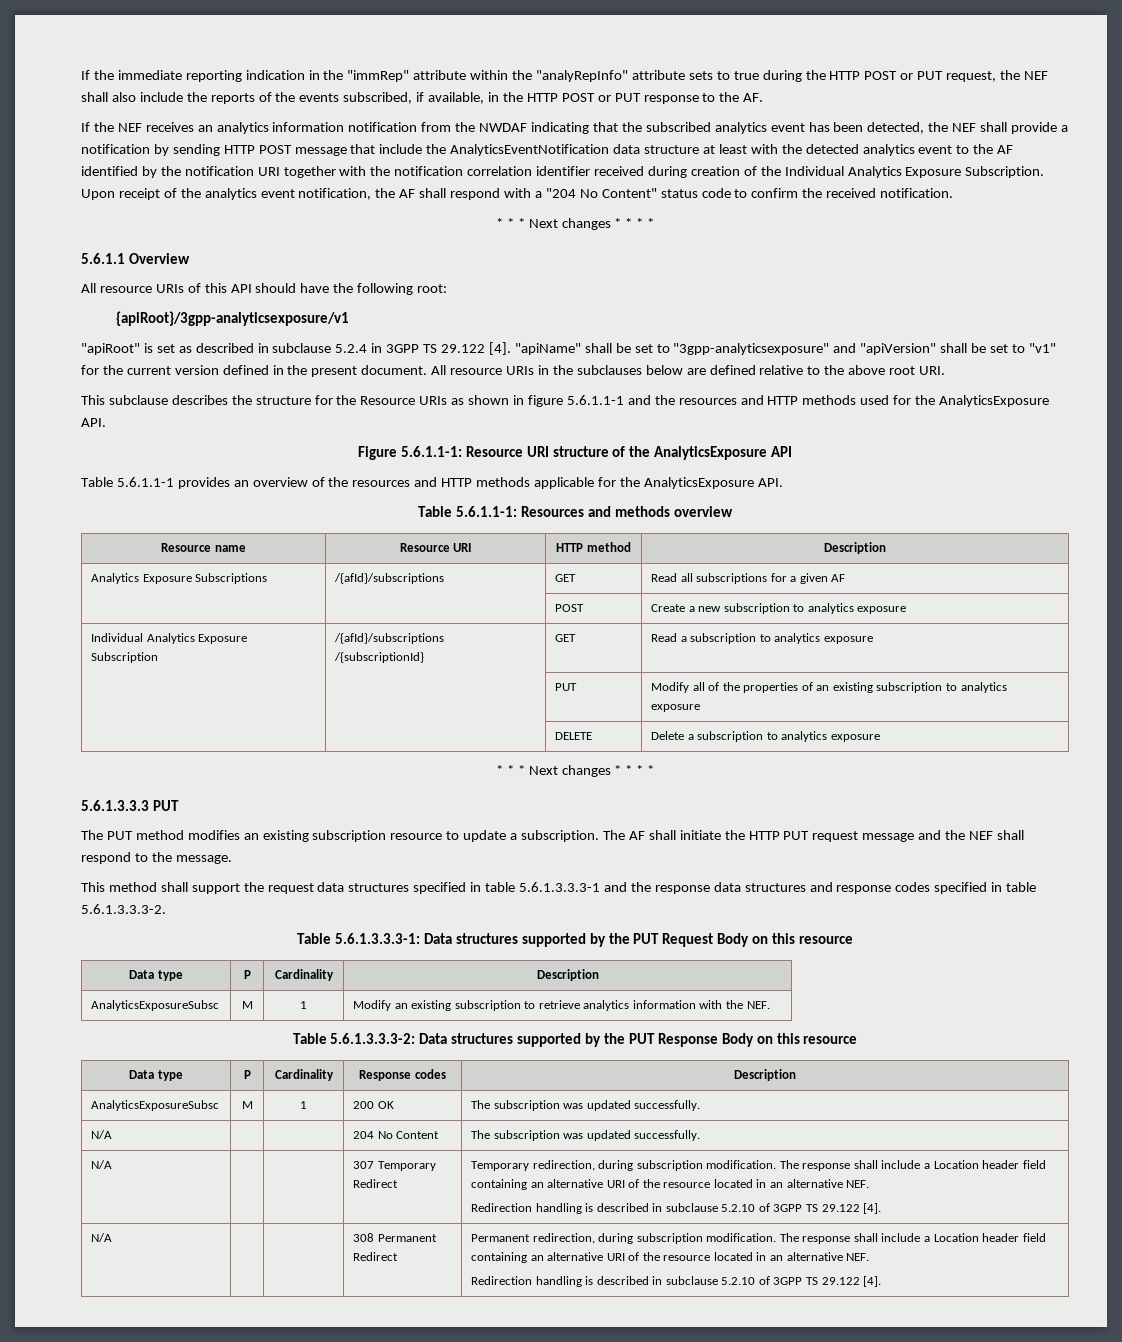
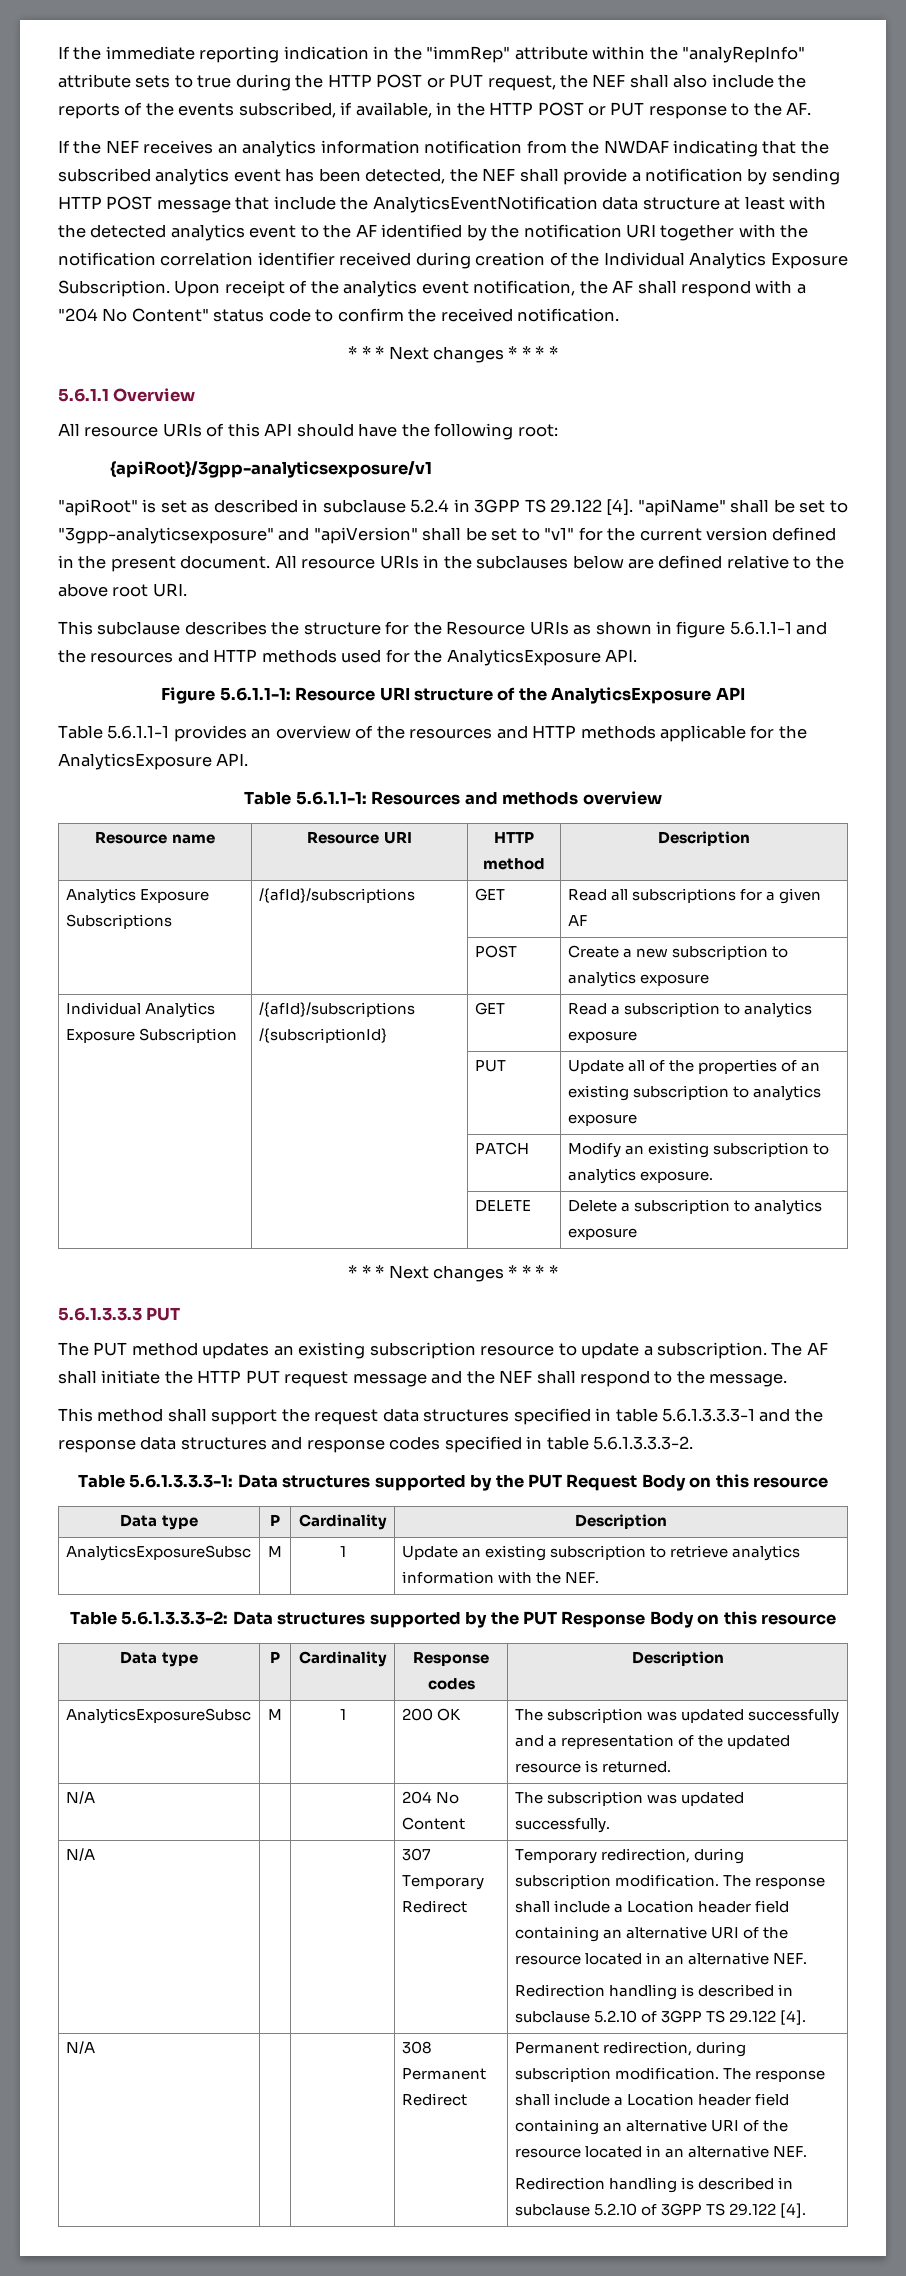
[651,682,690,693] Modify -> [567,1060,624,1074] Update
(701, 708) none -> [474,1142,529,1155] [567,1142,830,1158] [567,1168,713,1184] // | | PATCH | Modify an existing subscription to analytics exposure.
[187,830,240,840] modifies -> [202,1342,270,1359] updates
[353,1000,392,1011] Modify -> [401,1546,458,1560] Update
[634,1100,701,1111] successfully. -> [748,1709,840,1724] [514,1734,791,1749] [514,1760,671,1773] successfully and a representation of the updated resource is returned.

